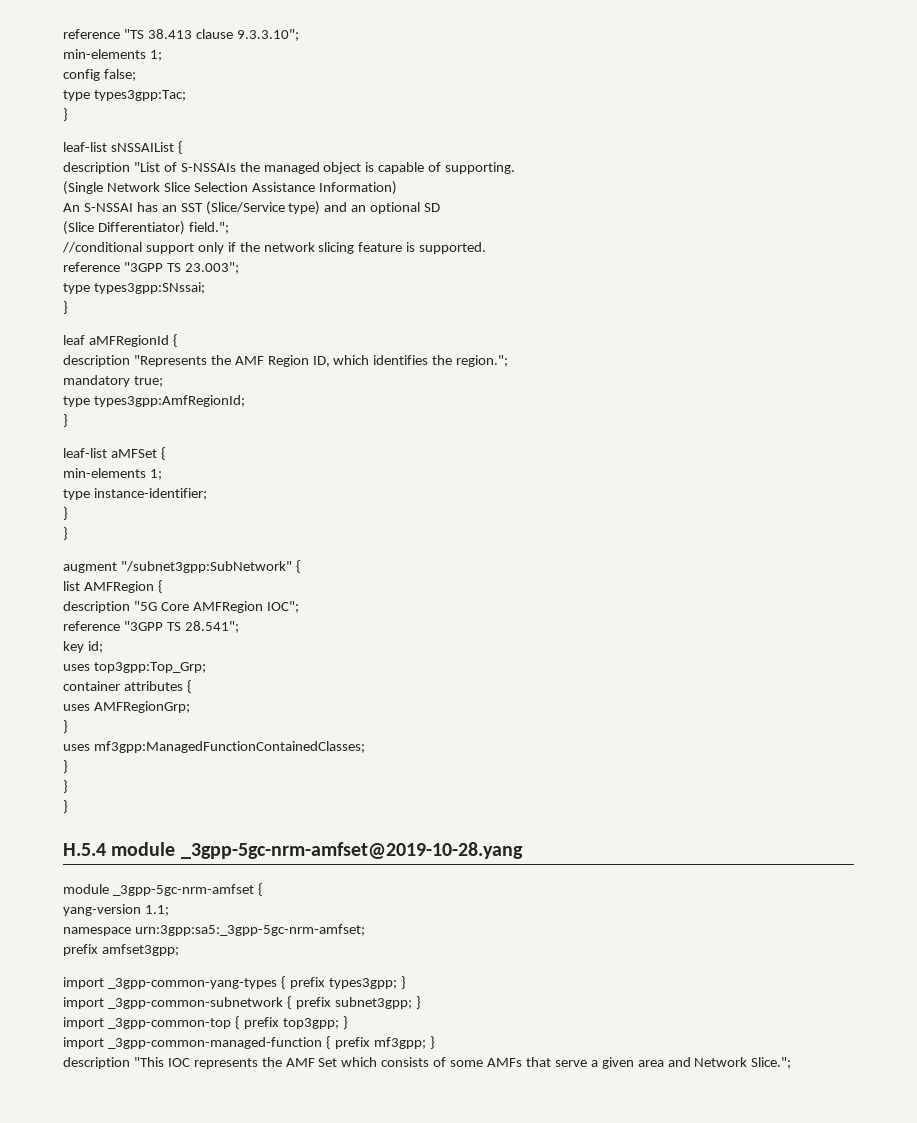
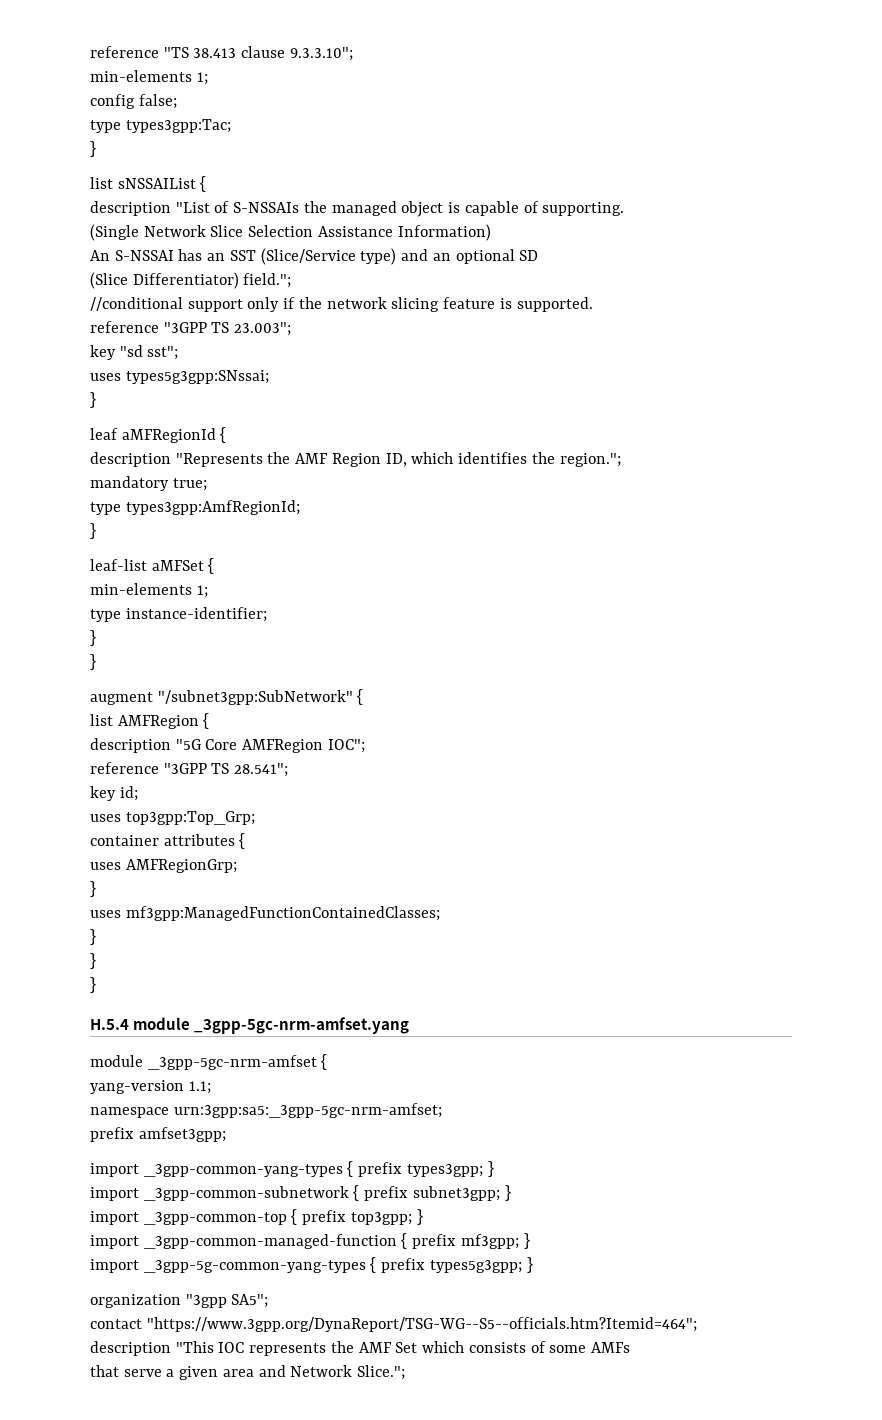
[63,142,107,152] leaf-list -> [90,177,113,189] list
[63,282,205,294] type types3gpp:SNssai; -> [90,345,179,360] [90,370,269,384] key "sd sst"; // uses types5g3gpp:SNssai;
[180,842,523,859] _3gpp-5gc-nrm-amfset@2019-10-28.yang -> [194,1017,410,1034] _3gpp-5gc-nrm-amfset.yang
(435, 1042) none -> [90,1257,533,1273] [90,1294,269,1308] [90,1317,697,1332] // import _3gpp-5g-common-yang-types { prefix types5g3gpp; } // organization "3gpp SA5"; // contact "https://www.3gpp.org/DynaReport/TSG-WG--S5--officials.htm?Itemid=464";
(523, 1062) none -> (630, 1347) //

